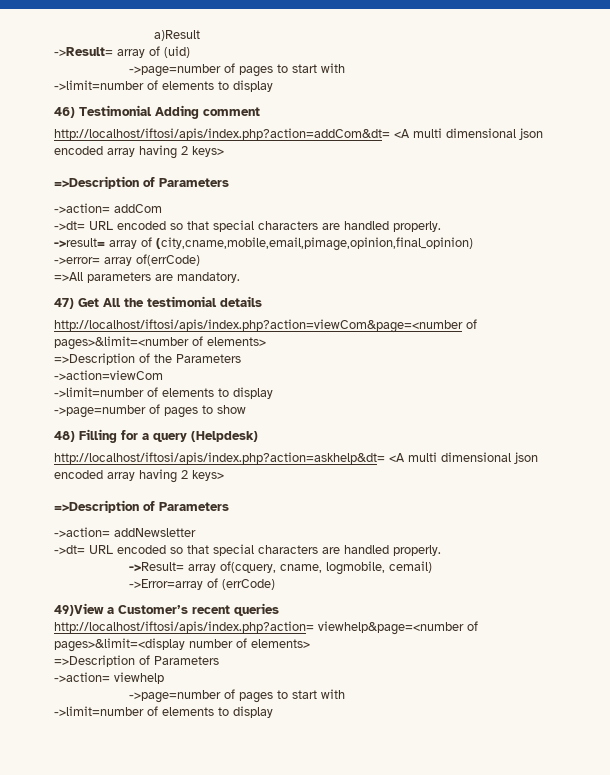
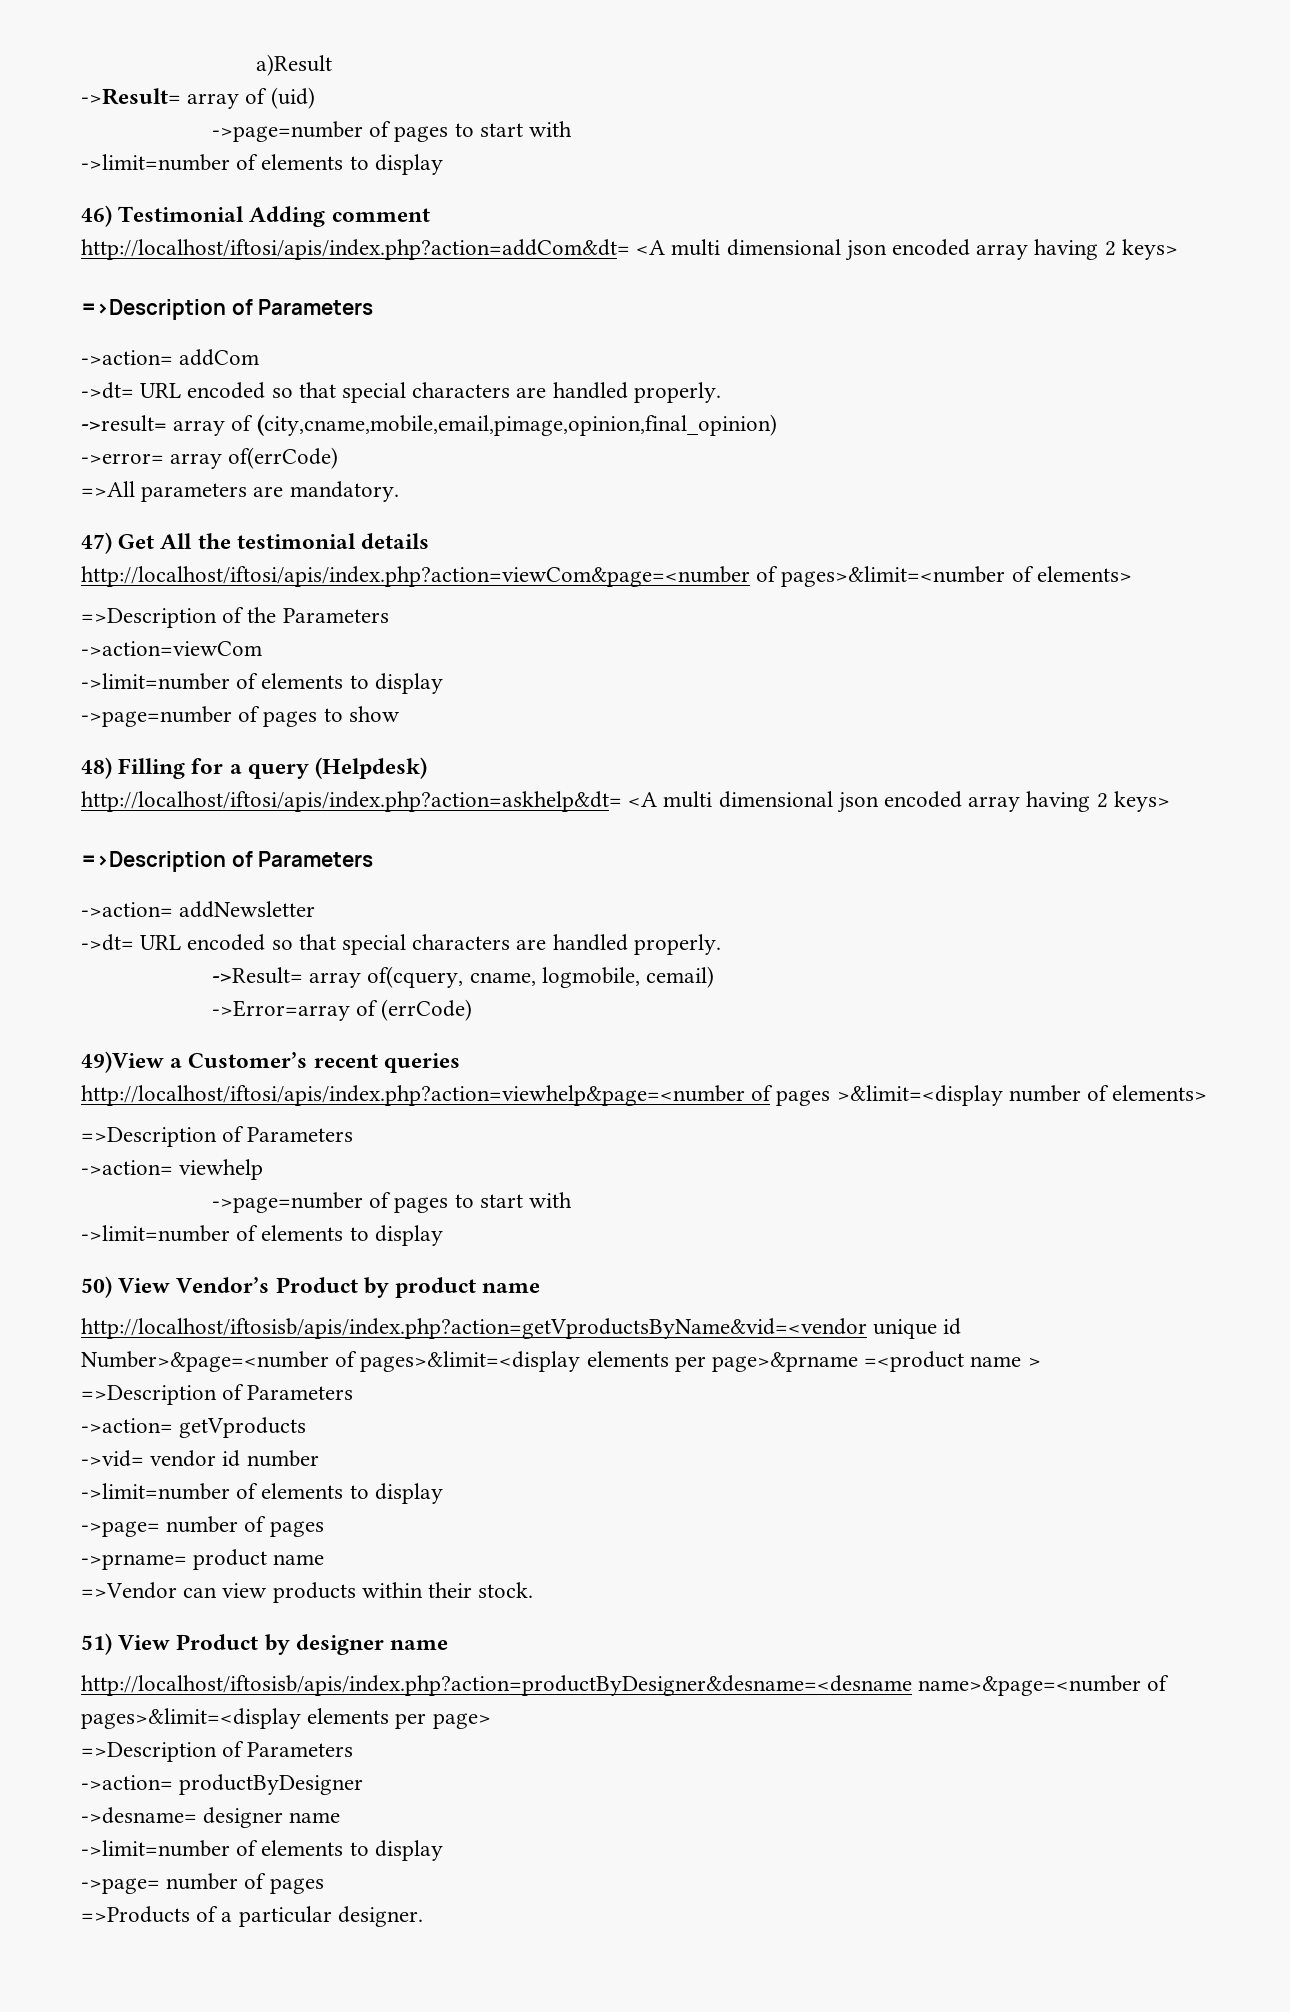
[54,621,478,635] [54,638,185,652] http://localhost/iftosi/apis/index.php?action= viewhelp&page=<number of pages>&limit=<display -> [81,1085,1003,1106] http://localhost/iftosi/apis/index.php?action=viewhelp&page=<number of pages >&limit=<display
(273, 712) none -> [81,1276,541,1298] [81,1318,962,1339] [81,1351,1041,1372] [81,1384,354,1405] [81,1417,307,1438] [81,1450,319,1467] [81,1483,443,1504] [81,1516,324,1537] [81,1549,325,1570] [81,1582,534,1603] [81,1633,449,1655] [81,1675,1170,1696] [81,1708,491,1729] [81,1741,354,1762] [81,1774,364,1795] [81,1807,341,1828] [81,1840,443,1861] [81,1873,324,1894] [81,1906,423,1927] // 50) View Vendor’s Product by product name // http://localhost/iftosisb/apis/index.php?action=getVproductsByName&vid=<vendor unique id Number>&page=<number of pages>&limit=<display elements per page>&prname =<product name > // =>Description of Parameters // ->action= getVproducts // ->vid= vendor id number // ->limit=number of elements to display // ->page= number of pages // ->prname= product name // =>Vendor can view products within their stock. // 51) View Product by designer name // http://localhost/iftosisb/apis/index.php?action=productByDesigner&desname=<desname name>&page=<number of pages>&limit=<display elements per page> // =>Description of Parameters // ->action= productByDesigner // ->desname= designer name // ->limit=number of elements to display // ->page= number of pages // =>Products of a particular designer.

